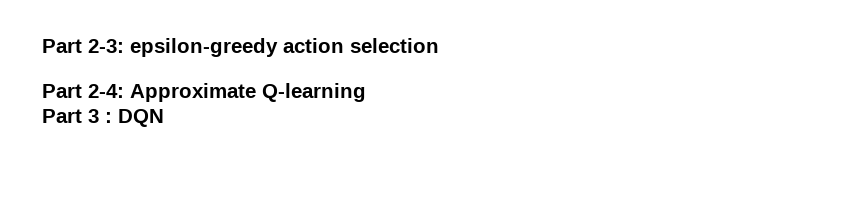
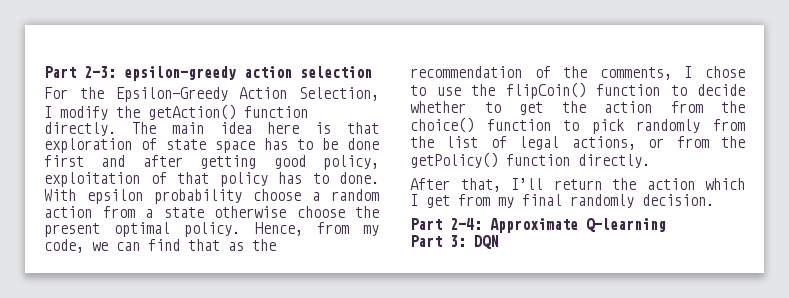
(439, 45) none -> [44,87,379,102] [44,104,308,120] [44,122,379,136] [44,138,379,153] [44,155,379,170] [44,172,379,187] [44,189,379,204] [44,206,379,218] [44,222,379,237] [44,239,276,253] [410,66,745,80] [410,82,745,99] [410,101,745,115] [410,117,745,134] [410,136,745,150] [410,152,650,168] [410,178,745,192] [410,194,714,208] // For the Epsilon-Greedy Action Selection, I modify the getAction() function directly. The main idea here is that exploration of state space has to be done first and after getting good policy, exploitation of that policy has to done. With epsilon probability choose a random action from a state otherwise choose the present optimal policy. Hence, from my code, we can find that as the recommendation of the comments, I chose to use the flipCoin() function to decide whether to get the action from the choice() function to pick randomly from the list of legal actions, or from the getPolicy() function directly. // After that, I’ll return the action which I get from my final randomly decision.
[88,109,112,123] 3 : -> [450,235,466,247] 3:

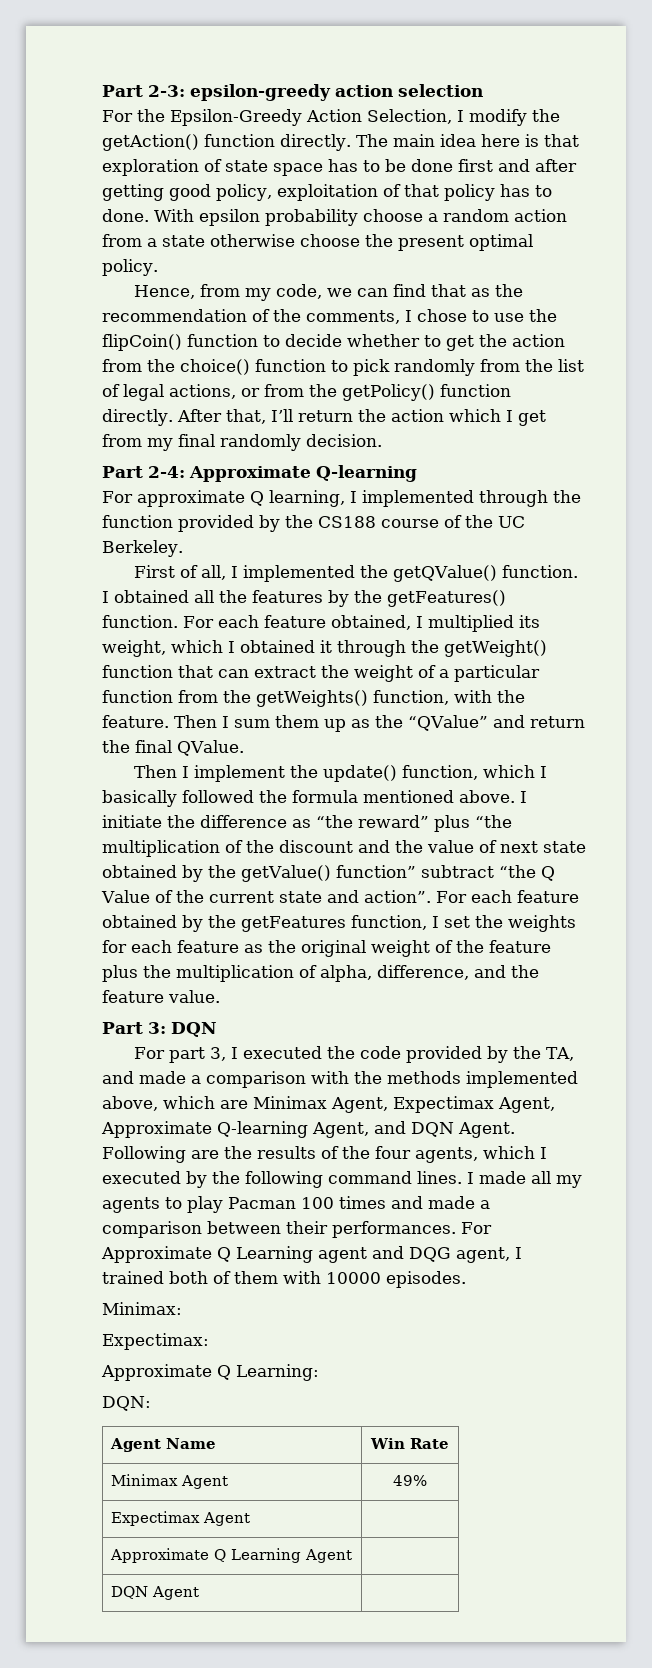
(241, 229) none -> (158, 267) //
(650, 161) // -> (173, 417) none
[410,235,499,249] Part 3: DQN -> [102,490,581,507] [102,515,525,532] [102,540,183,557] [134,565,579,582] [102,590,506,607] [102,615,540,632] [102,640,547,657] [102,665,540,682] [102,690,525,707] [102,715,585,732] [102,740,244,756] [134,765,548,782] [102,790,527,807] [102,815,512,832] [102,840,586,857] [102,865,555,882] [101,890,579,903] [102,915,576,932] [102,940,551,957] [102,965,539,982] [102,990,220,1003] [102,1022,217,1037] [134,1046,575,1063] [102,1071,578,1088] [102,1096,555,1113] [101,1121,515,1138] [102,1146,547,1163] [102,1171,582,1188] [102,1196,490,1213] [102,1221,492,1238] [101,1246,522,1263] [102,1271,466,1288] [102,1302,182,1315] [102,1333,209,1350] [101,1364,319,1381] [102,1396,151,1411] [109,1438,216,1452] [370,1438,449,1449] [110,1474,228,1489] [393,1475,427,1486] [110,1511,250,1526] [109,1548,352,1563] [110,1586,199,1600] For approximate Q learning, I implemented through the function provided by the CS188 course of the UC Berkeley. // First of all, I implemented the getQValue() function. I obtained all the features by the getFeatures() function. For each feature obtained, I multiplied its weight, which I obtained it through the getWeight() function that can extract the weight of a particular function from the getWeights() function, with the feature. Then I sum them up as the “QValue” and return the final QValue. // Then I implement the update() function, which I basically followed the formula mentioned above. I initiate the difference as “the reward” plus “the multiplication of the discount and the value of next state obtained by the getValue() function” subtract “the Q Value of the current state and action”. For each feature obtained by the getFeatures function, I set the weights for each feature as the original weight of the feature plus the multiplication of alpha, difference, and the feature value. // Part 3: DQN // For part 3, I executed the code provided by the TA, and made a comparison with the methods implemented above, which are Minimax Agent, Expectimax Agent, Approximate Q-learning Agent, and DQN Agent. Following are the results of the four agents, which I executed by the following command lines. I made all my agents to play Pacman 100 times and made a comparison between their performances. For Approximate Q Learning agent and DQG agent, I trained both of them with 10000 episodes. // Minimax: // Expectimax: // Approximate Q Learning: // DQN: // Agent Name | Win Rate // Minimax Agent | 49% // Expectimax Agent | // Approximate Q Learning Agent | // DQN Agent |

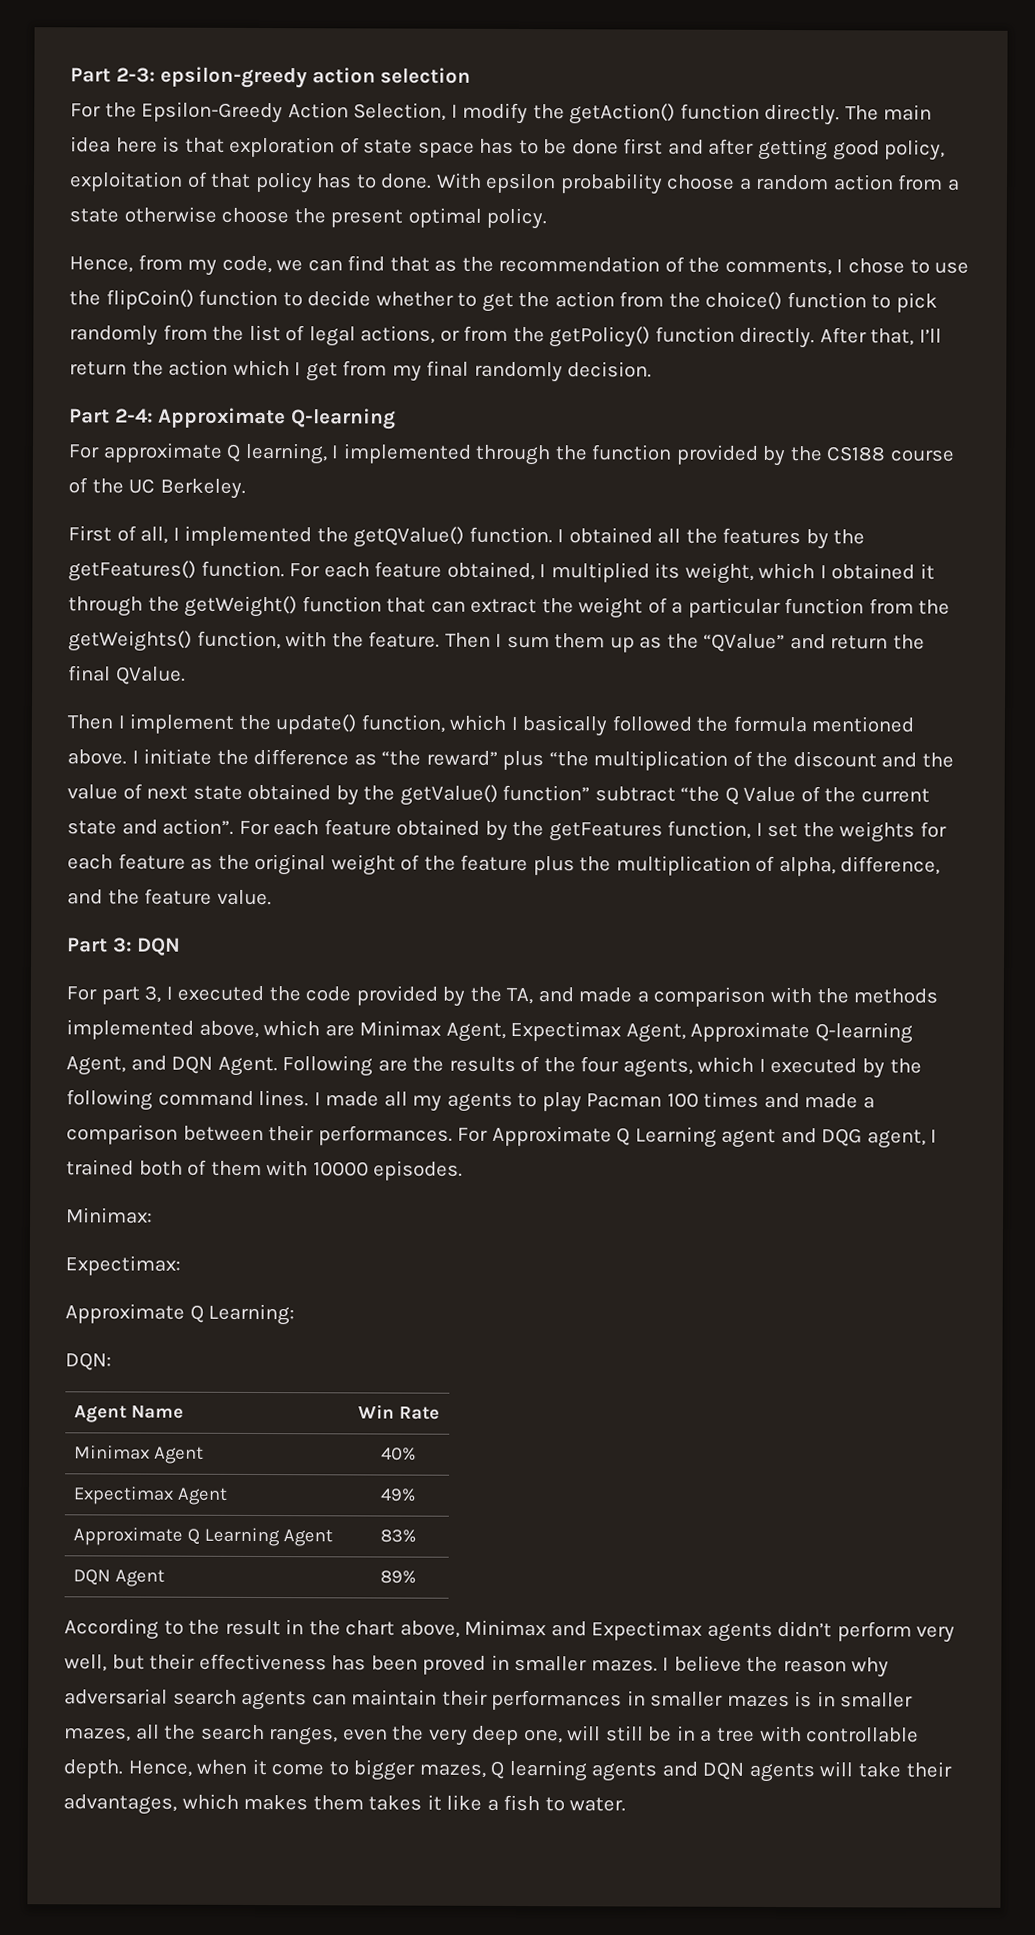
[393,1475,427,1486] 49% -> [381,1447,416,1461] 40%
(250, 1519) none -> [380,1488,415,1502] 49%
(352, 1556) none -> [379,1529,416,1543] 83%
(199, 1593) none -> [379,1570,416,1584] [64,1618,956,1643] [64,1653,890,1678] [64,1688,914,1711] [64,1724,920,1746] [63,1758,952,1783] [63,1793,627,1815] 89% // According to the result in the chart above, Minimax and Expectimax agents didn’t perform very well, but their effectiveness has been proved in smaller mazes. I believe the reason why adversarial search agents can maintain their performances in smaller mazes is in smaller mazes, all the search ranges, even the very deep one, will still be in a tree with controllable depth. Hence, when it come to bigger mazes, Q learning agents and DQN agents will take their advantages, which makes them takes it like a fish to water.

